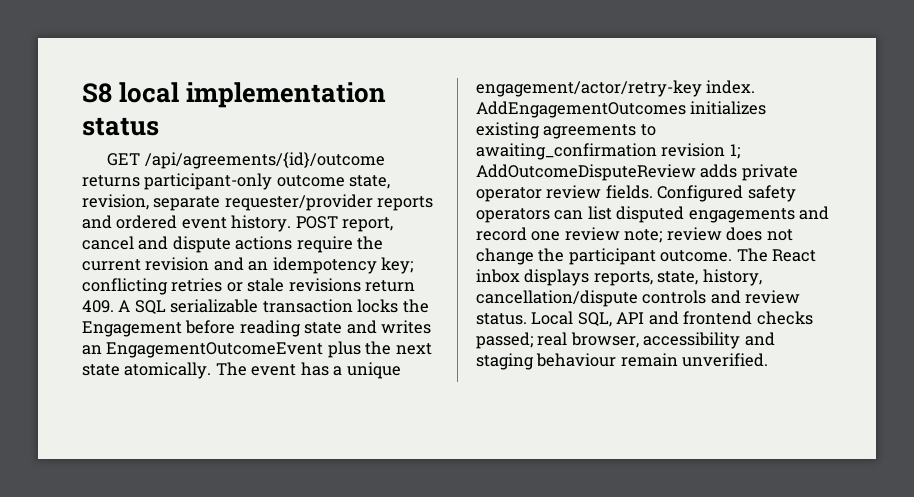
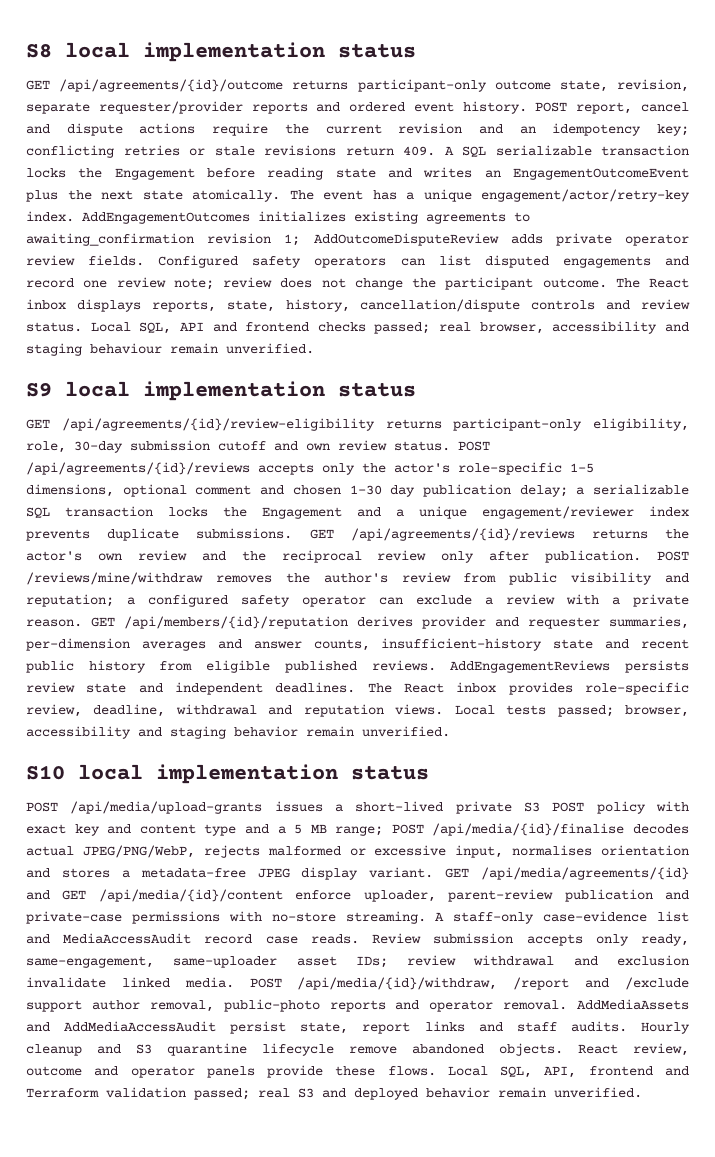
(769, 360) none -> [26,381,416,401] [26,418,689,431] [26,440,490,453] [26,462,594,475] [26,484,689,497] [26,506,689,519] [26,528,689,541] [26,550,689,563] [26,572,689,585] [26,594,689,607] [26,616,689,629] [26,638,689,651] [26,660,689,673] [26,682,689,695] [26,704,690,717] [26,726,450,739] [26,764,429,784] [26,801,689,814] [26,823,689,836] [26,845,689,858] [26,867,689,880] [26,889,690,902] [26,911,689,924] [26,933,689,946] [26,955,689,968] [26,977,689,990] [26,999,689,1012] [26,1021,690,1034] [26,1043,689,1056] [26,1065,689,1078] [26,1087,642,1100] // S9 local implementation status // GET /api/agreements/{id}/review-eligibility returns participant-only eligibility, role, 30-day submission cutoff and own review status. POST /api/agreements/{id}/reviews accepts only the actor's role-specific 1–5 dimensions, optional comment and chosen 1–30 day publication delay; a serializable SQL transaction locks the Engagement and a unique engagement/reviewer index prevents duplicate submissions. GET /api/agreements/{id}/reviews returns the actor's own review and the reciprocal review only after publication. POST /reviews/mine/withdraw removes the author's review from public visibility and reputation; a configured safety operator can exclude a review with a private reason. GET /api/members/{id}/reputation derives provider and requester summaries, per-dimension averages and answer counts, insufficient-history state and recent public history from eligible published reviews. AddEngagementReviews persists review state and independent deadlines. The React inbox provides role-specific review, deadline, withdrawal and reputation views. Local tests passed; browser, accessibility and staging behavior remain unverified. // S10 local implementation status // POST /api/media/upload-grants issues a short-lived private S3 POST policy with exact key and content type and a 5 MB range; POST /api/media/{id}/finalise decodes actual JPEG/PNG/WebP, rejects malformed or excessive input, normalises orientation and stores a metadata-free JPEG display variant. GET /api/media/agreements/{id} and GET /api/media/{id}/content enforce uploader, parent-review publication and private-case permissions with no-store streaming. A staff-only case-evidence list and MediaAccessAudit record case reads. Review submission accepts only ready, same-engagement, same-uploader asset IDs; review withdrawal and exclusion invalidate linked media. POST /api/media/{id}/withdraw, /report and /exclude support author removal, public-photo reports and operator removal. AddMediaAssets and AddMediaAccessAudit persist state, report links and staff audits. Hourly cleanup and S3 quarantine lifecycle remove abandoned objects. React review, outcome and operator panels provide these flows. Local SQL, API, frontend and Terraform validation passed; real S3 and deployed behavior remain unverified.

